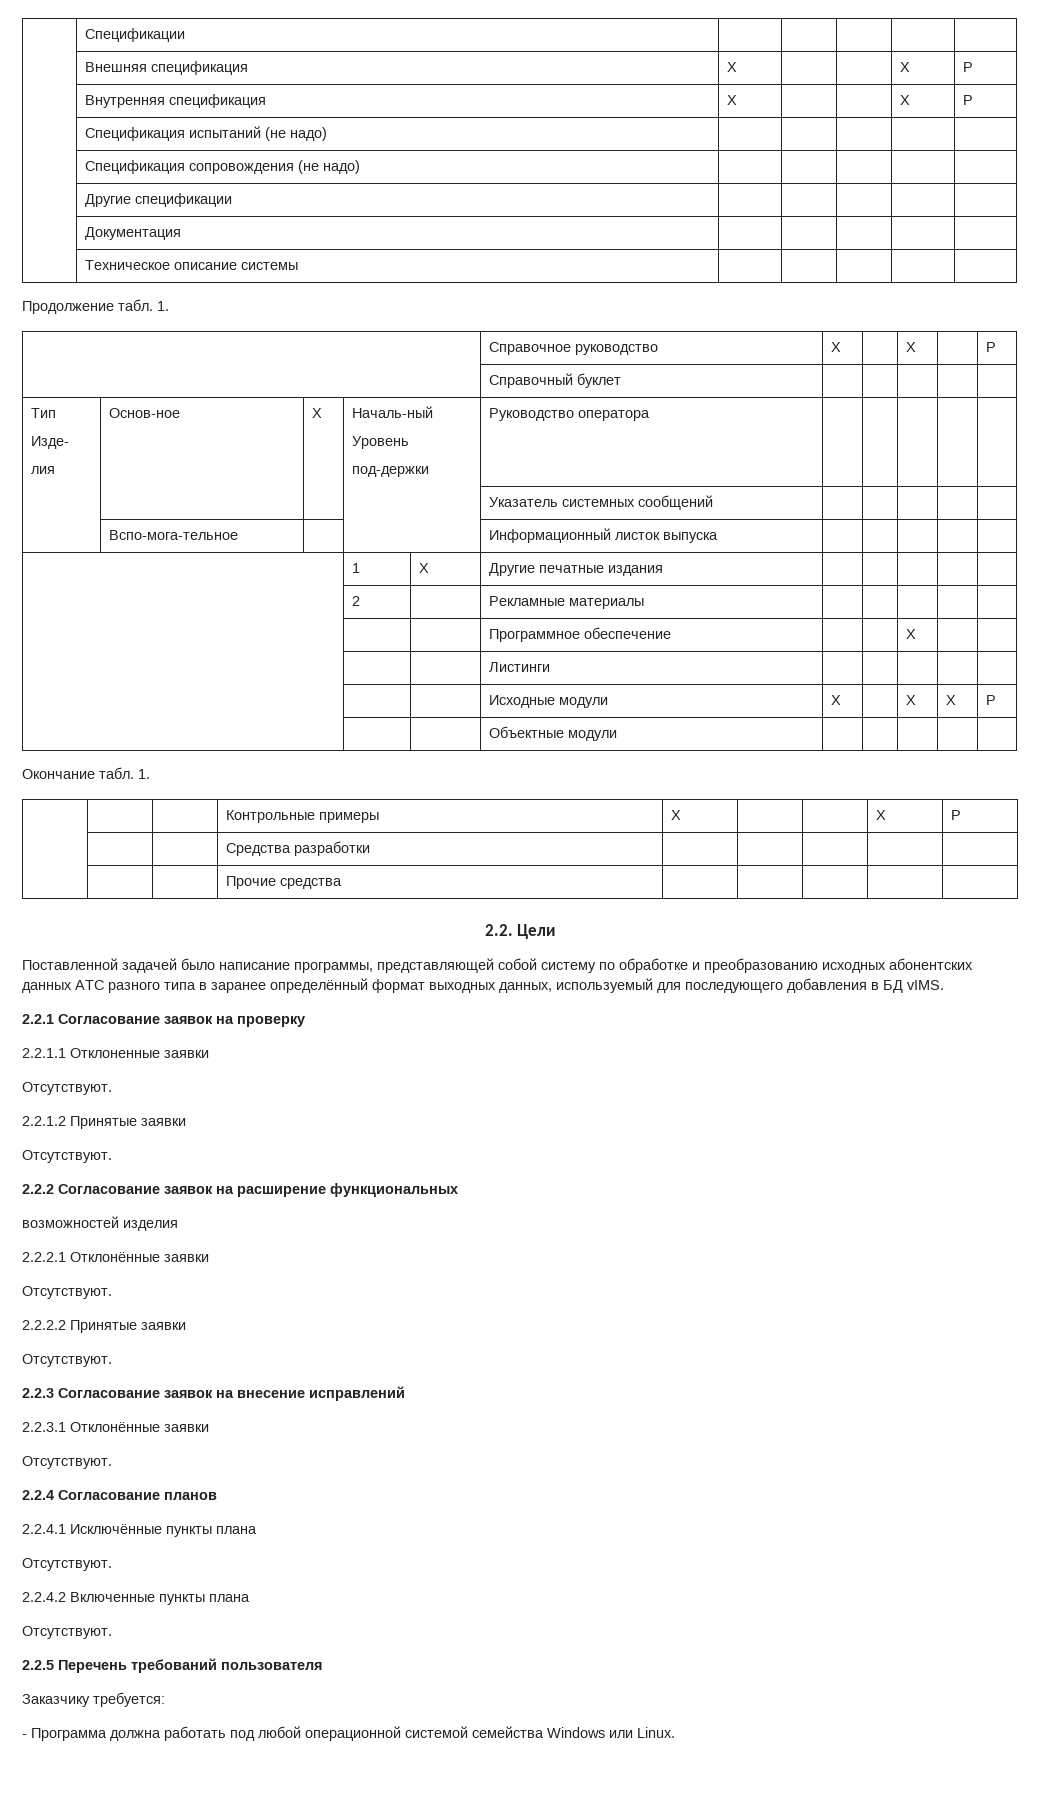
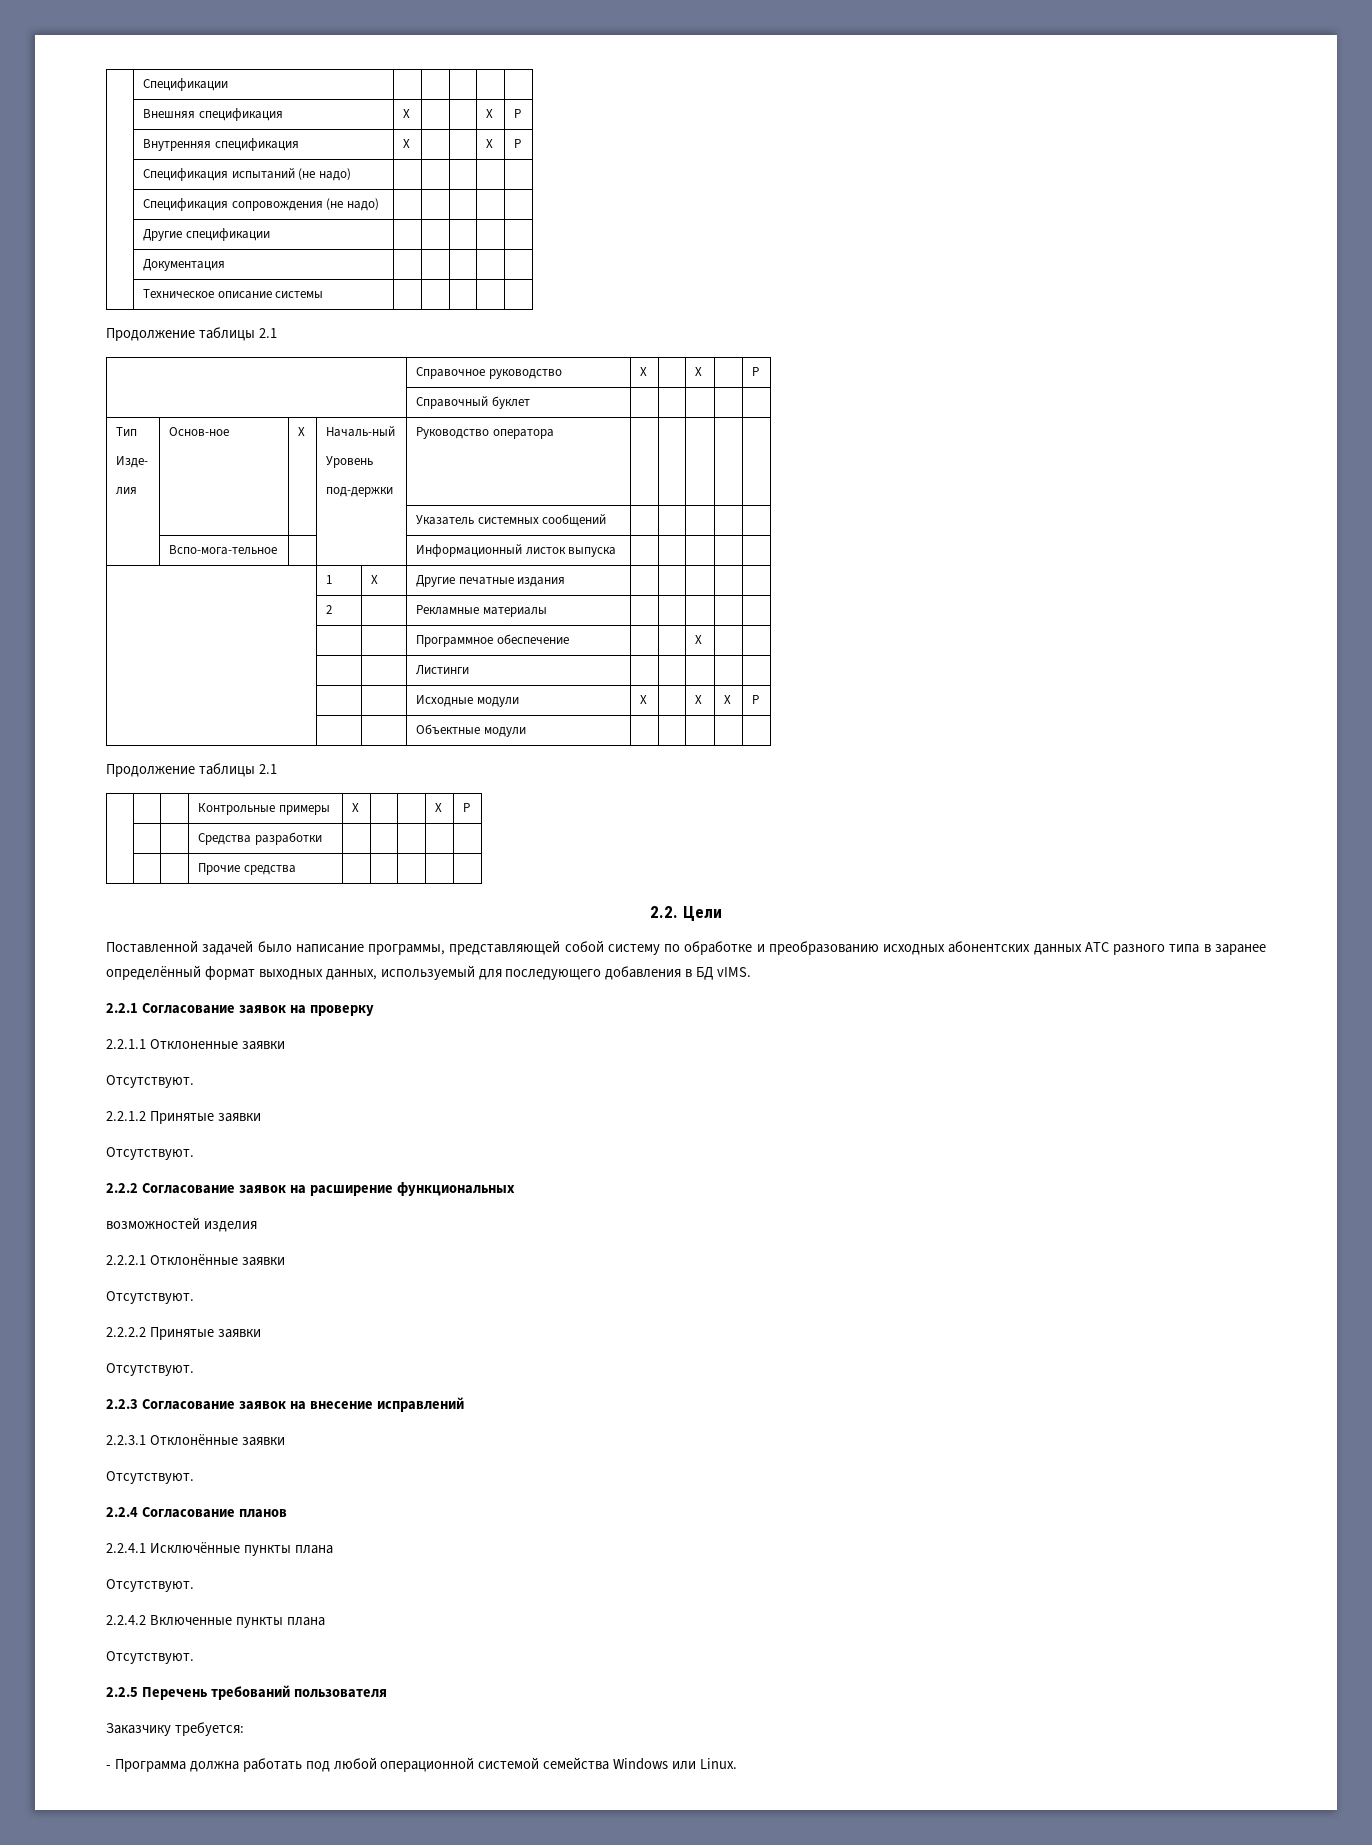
[118,299,169,311] табл. 1. -> [198,327,277,341] таблицы 2.1
[22,767,150,779] Окончание табл. 1. -> [106,763,277,777] Продолжение таблицы 2.1

